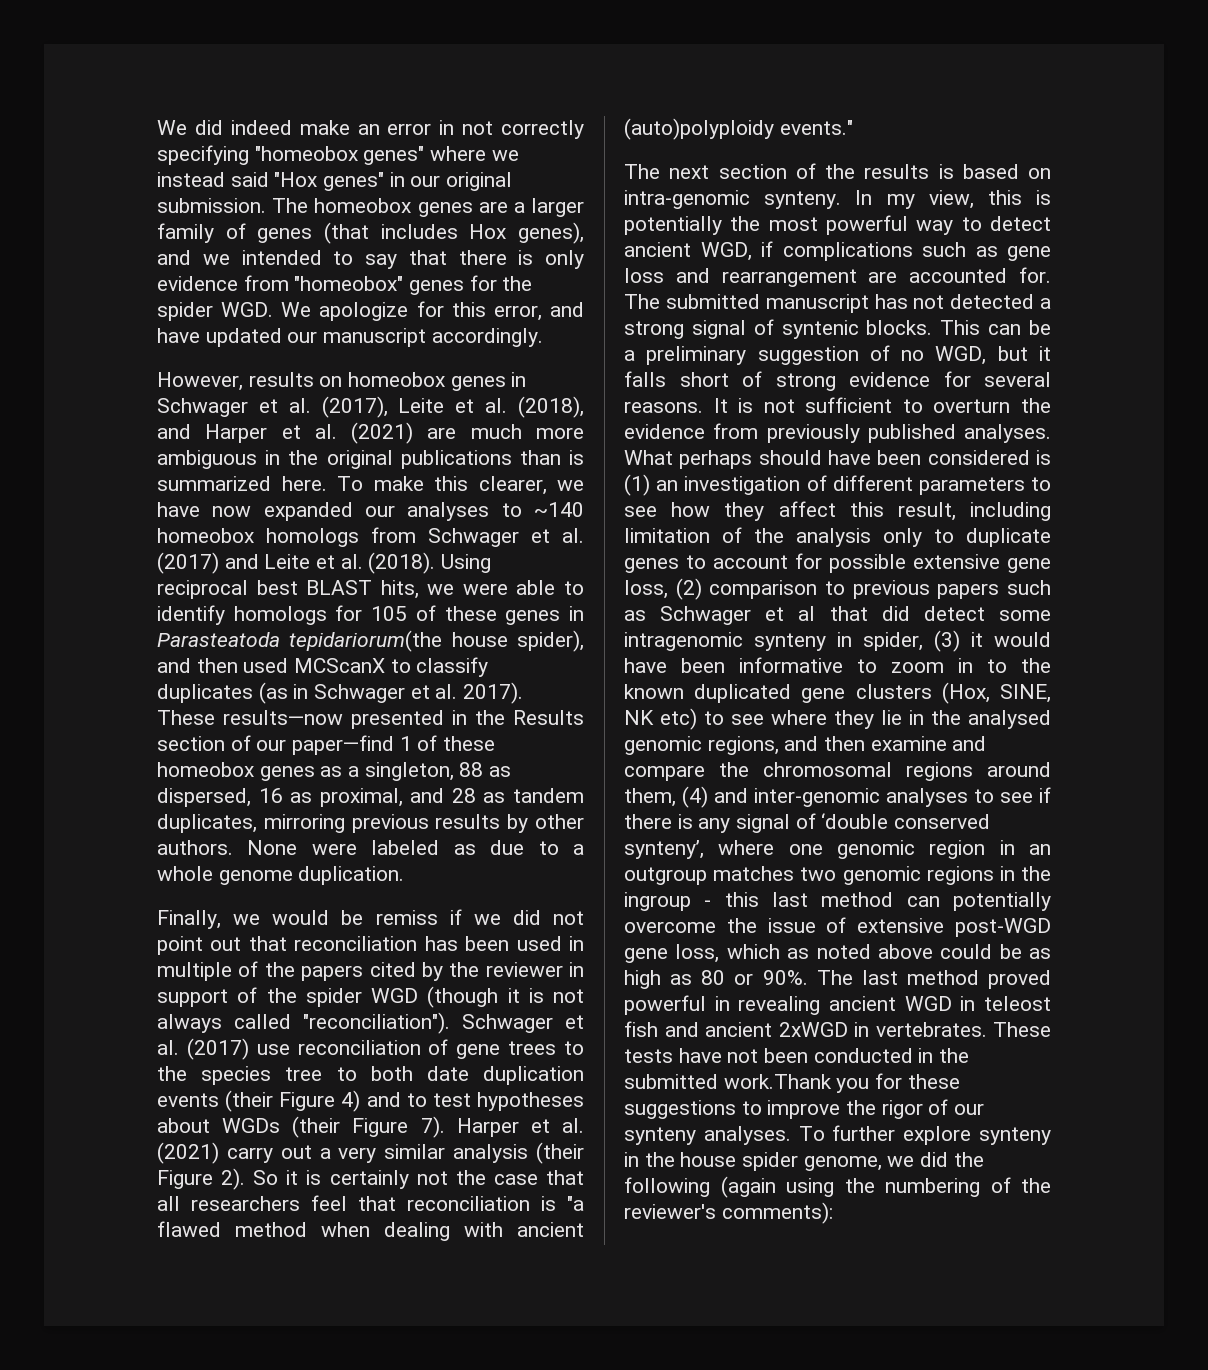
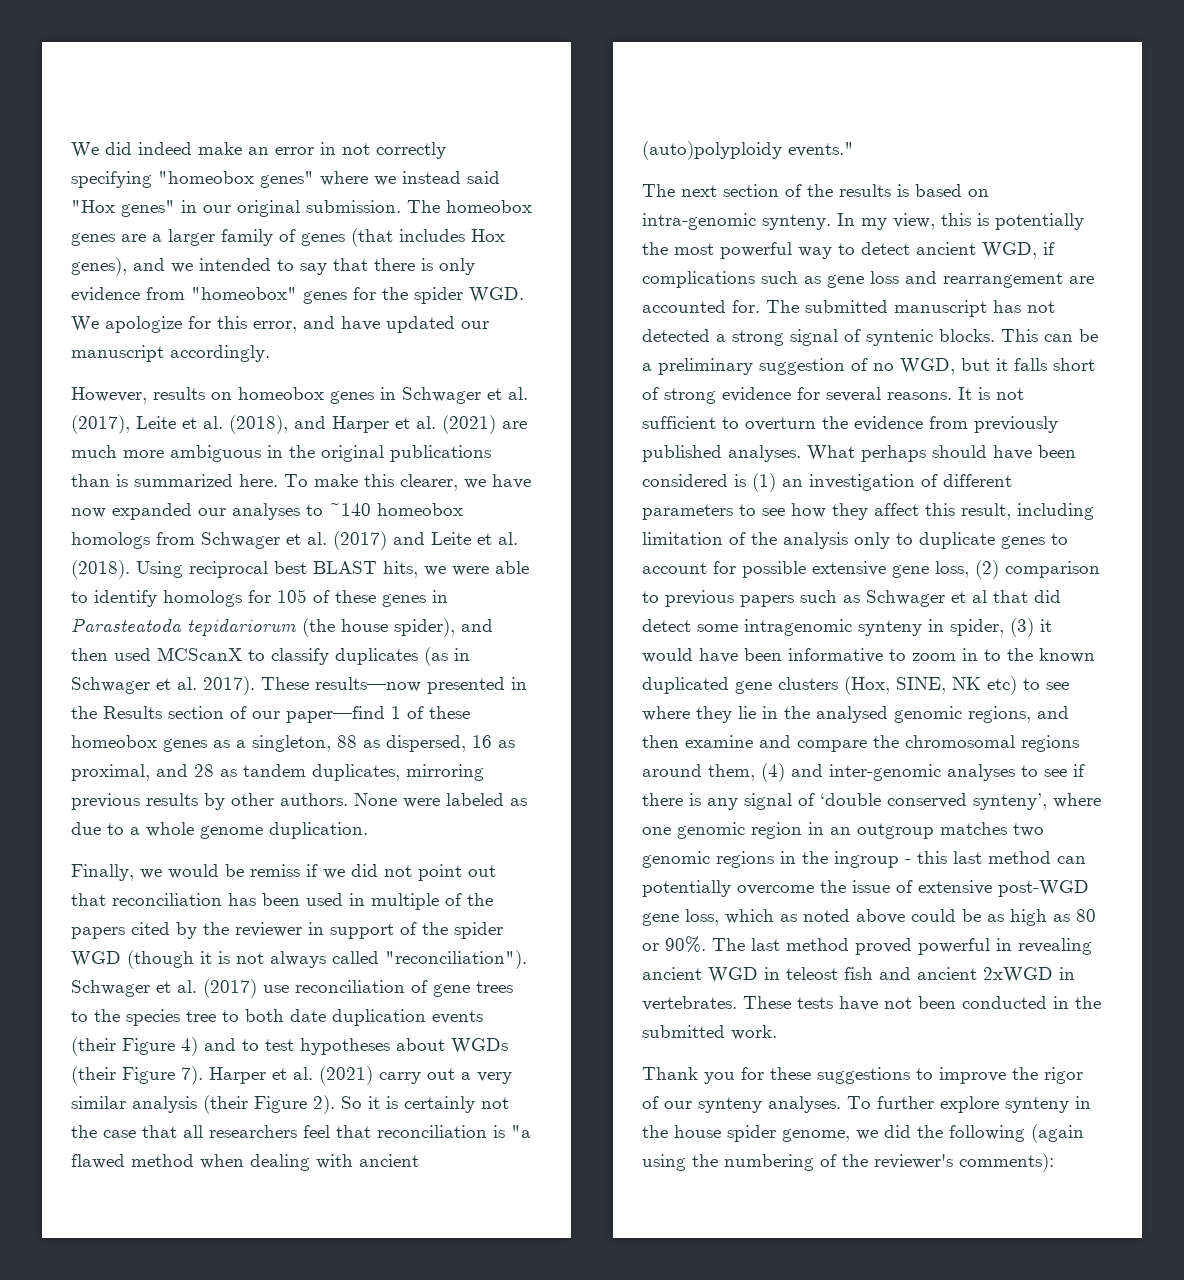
[289,630,443,652] tepidariorum(the -> [187,618,335,637] tepidariorum (the
[723,1074,832,1089] work.Thank -> [731,1025,777,1040] [642,1067,698,1080] work. // Thank

